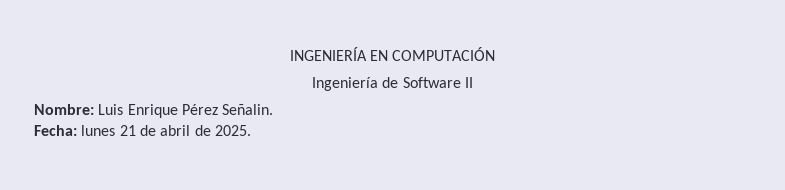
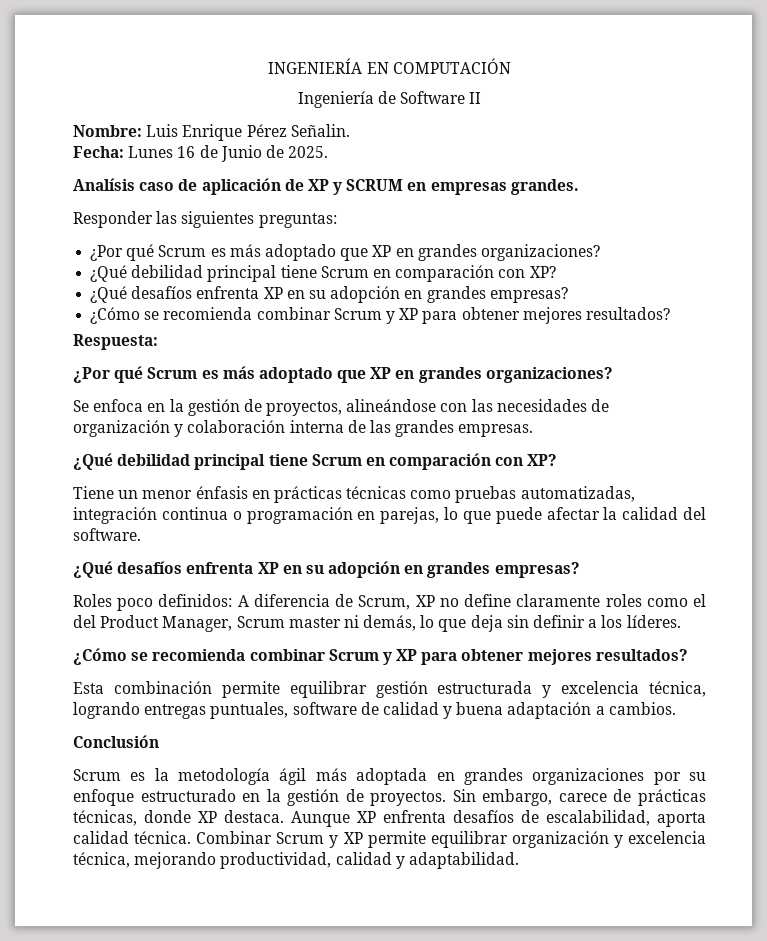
[81,125,251,136] lunes 21 de abril de 2025. -> [128,145,329,162] [73,178,579,195] [73,211,337,228] [90,244,600,261] [90,265,556,282] [90,286,568,303] [90,307,670,324] [73,334,158,350] [73,366,613,383] [73,399,610,416] [73,420,534,437] [73,453,558,470] [73,486,635,503] [73,507,706,524] [73,528,141,541] [73,561,580,578] [73,594,707,611] [73,615,681,632] [73,648,688,665] [73,681,706,698] [73,702,676,719] [73,735,159,748] [73,768,706,785] [73,789,706,806] [73,810,706,827] [73,831,707,848] [73,852,519,869] Lunes 16 de Junio de 2025. // Analísis caso de aplicación de XP y SCRUM en empresas grandes. // Responder las siguientes preguntas: // ¿Por qué Scrum es más adoptado que XP en grandes organizaciones? // ¿Qué debilidad principal tiene Scrum en comparación con XP? // ¿Qué desafíos enfrenta XP en su adopción en grandes empresas? // ¿Cómo se recomienda combinar Scrum y XP para obtener mejores resultados? // Respuesta: // ¿Por qué Scrum es más adoptado que XP en grandes organizaciones? // Se enfoca en la gestión de proyectos, alineándose con las necesidades de organización y colaboración interna de las grandes empresas. // ¿Qué debilidad principal tiene Scrum en comparación con XP? // Tiene un menor énfasis en prácticas técnicas como pruebas automatizadas, integración continua o programación en parejas, lo que puede afectar la calidad del software. // ¿Qué desafíos enfrenta XP en su adopción en grandes empresas? // Roles poco definidos: A diferencia de Scrum, XP no define claramente roles como el del Product Manager, Scrum master ni demás, lo que deja sin definir a los líderes. // ¿Cómo se recomienda combinar Scrum y XP para obtener mejores resultados? // Esta combinación permite equilibrar gestión estructurada y excelencia técnica, logrando entregas puntuales, software de calidad y buena adaptación a cambios. // Conclusión // Scrum es la metodología ágil más adoptada en grandes organizaciones por su enfoque estructurado en la gestión de proyectos. Sin embargo, carece de prácticas técnicas, donde XP destaca. Aunque XP enfrenta desafíos de escalabilidad, aporta calidad técnica. Combinar Scrum y XP permite equilibrar organización y excelencia técnica, mejorando productividad, calidad y adaptabilidad.

